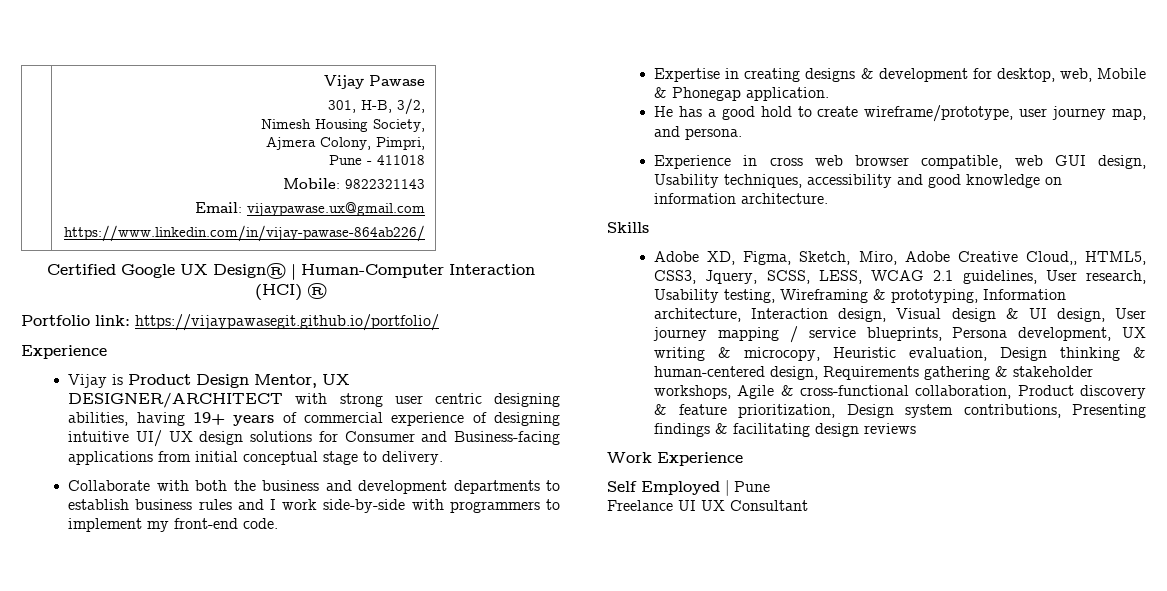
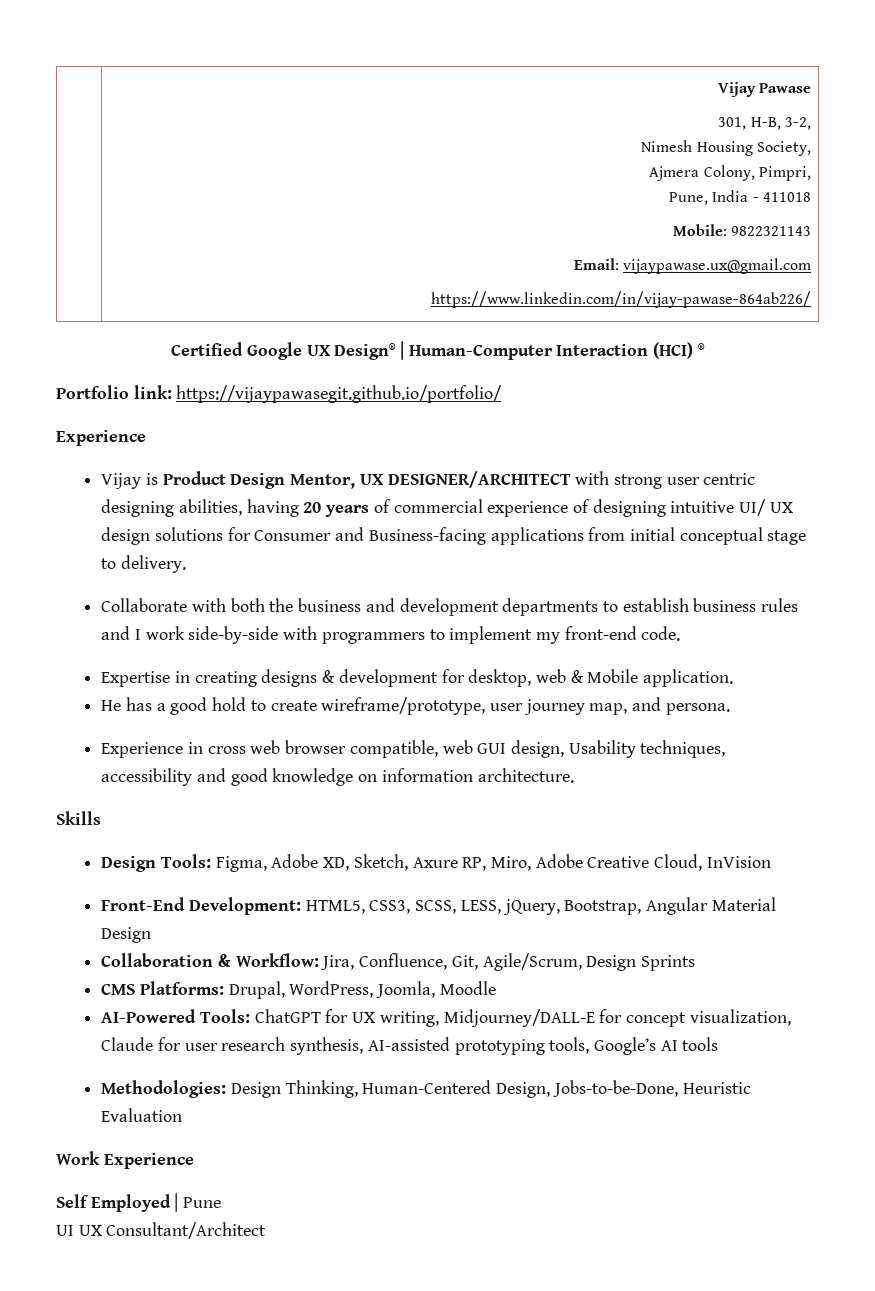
[396,98,425,115] 3/2, -> [784,117,811,130] 3-2,
[328,155,362,165] Pune -> [668,190,749,205] Pune, India
[192,412,225,425] 19+ -> [303,502,322,513] 20
[1059,68,1146,82] [654,87,742,101] web, Mobile & Phonegap -> [535,669,639,683] web & Mobile
[654,251,1077,265] Adobe XD, Figma, Sketch, Miro, Adobe Creative Cloud,, -> [101,854,771,872] [101,897,301,915] Design Tools: Figma, Adobe XD, Sketch, Axure RP, Miro, Adobe Creative Cloud, InVision // Front-End Development:
[705,270,758,284] Jquery, -> (411, 907) none
[871,270,1146,284] [654,289,1067,303] [654,308,1146,322] [653,326,1146,343] [654,347,1146,361] [654,366,1094,380] [654,385,1146,399] [654,404,1146,418] [654,423,917,437] WCAG 2.1 guidelines, User research, Usability testing, Wireframing & prototyping, Information architecture, Interaction design, Visual design & UI design, User journey mapping / service blueprints, Persona development, UX writing & microcopy, Heuristic evaluation, Design thinking & human-centered design, Requirements gathering & stakeholder workshops, Agile & cross-functional collaboration, Product discovery & feature prioritization, Design system contributions, Presenting findings & facilitating design reviews -> [502,897,776,915] [101,927,152,943] [101,953,695,971] [101,981,496,999] [101,1009,791,1027] [101,1037,719,1055] [101,1080,751,1098] [101,1108,183,1122] jQuery, Bootstrap, Angular Material Design // Collaboration & Workflow: Jira, Confluence, Git, Agile/Scrum, Design Sprints // CMS Platforms: Drupal, WordPress, Joomla, Moodle // AI-Powered Tools: ChatGPT for UX writing, Midjourney/DALL-E for concept visualization, Claude for user research synthesis, AI-assisted prototyping tools, Google’s AI tools // Methodologies: Design Thinking, Human-Centered Design, Jobs-to-be-Done, Heuristic Evaluation
[607,500,673,511] Freelance -> (222, 1202) none
[730,500,808,511] Consultant -> [106,1222,267,1239] Consultant/Architect

